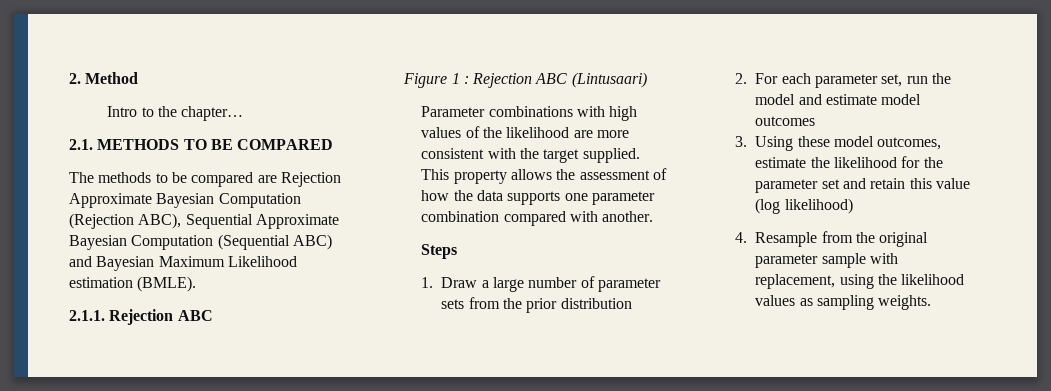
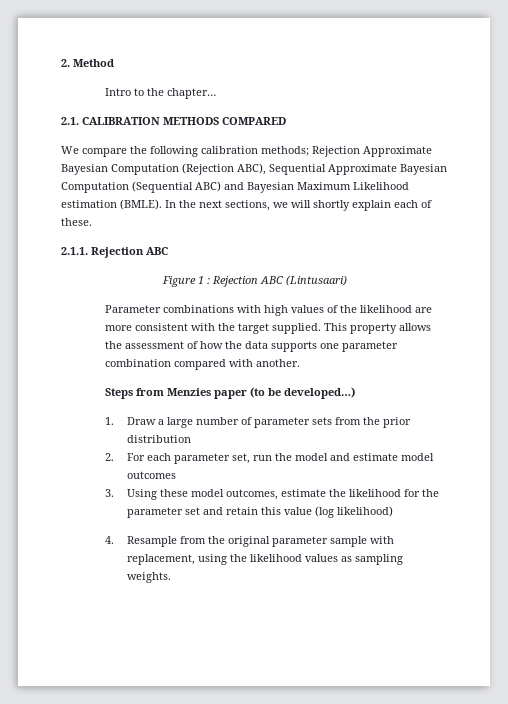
[97,139,334,150] [69,172,277,187] METHODS TO BE COMPARED // The methods to be compared are -> [82,117,286,125] [61,146,309,157] CALIBRATION METHODS COMPARED // We compare the following calibration methods;
(197, 284) none -> [165,200,432,211] [61,218,92,226] In the next sections, we will shortly explain each of these.
(458, 251) none -> [135,387,355,399] from Menzies paper (to be developed…)

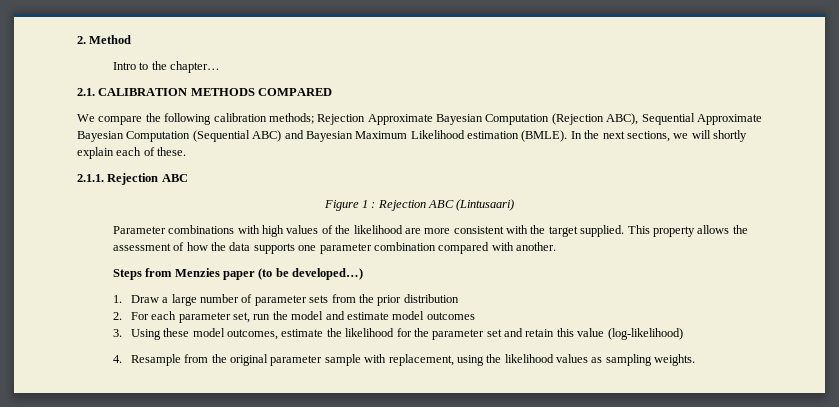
[314,506,393,518] (log likelihood) -> [607,328,683,340] (log-likelihood)

